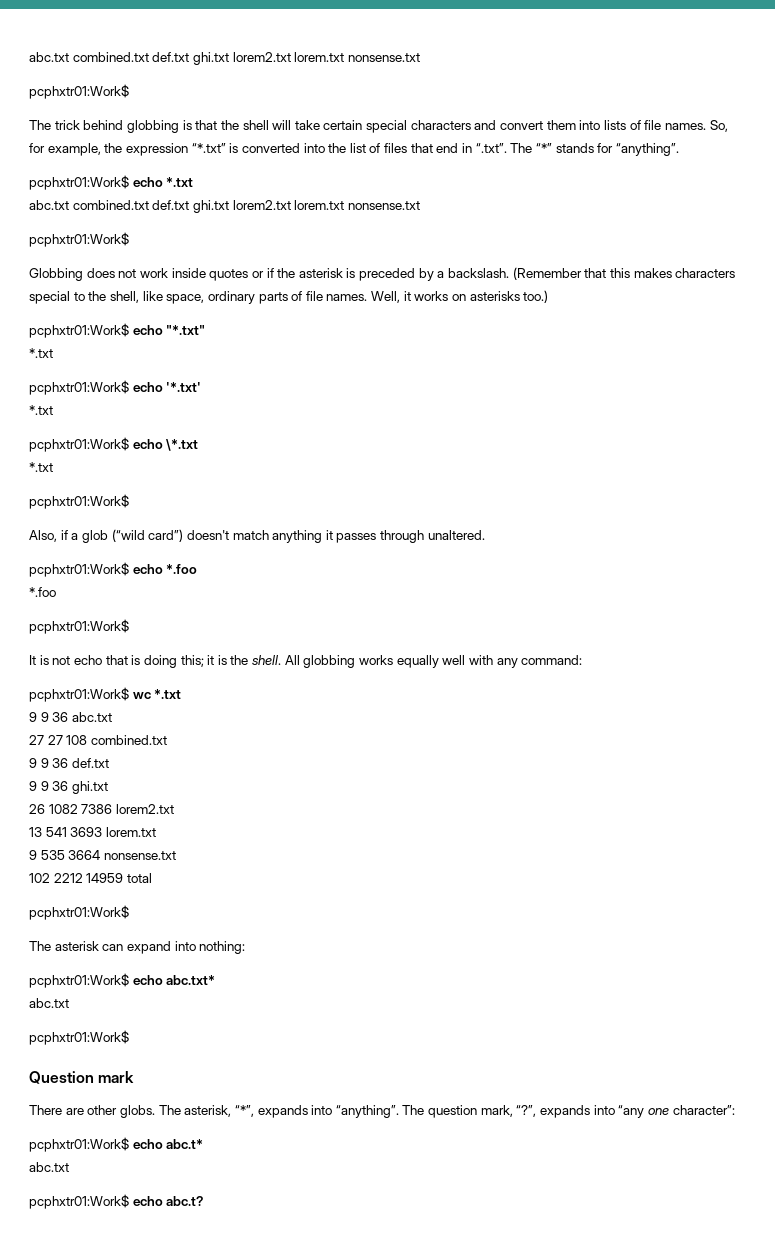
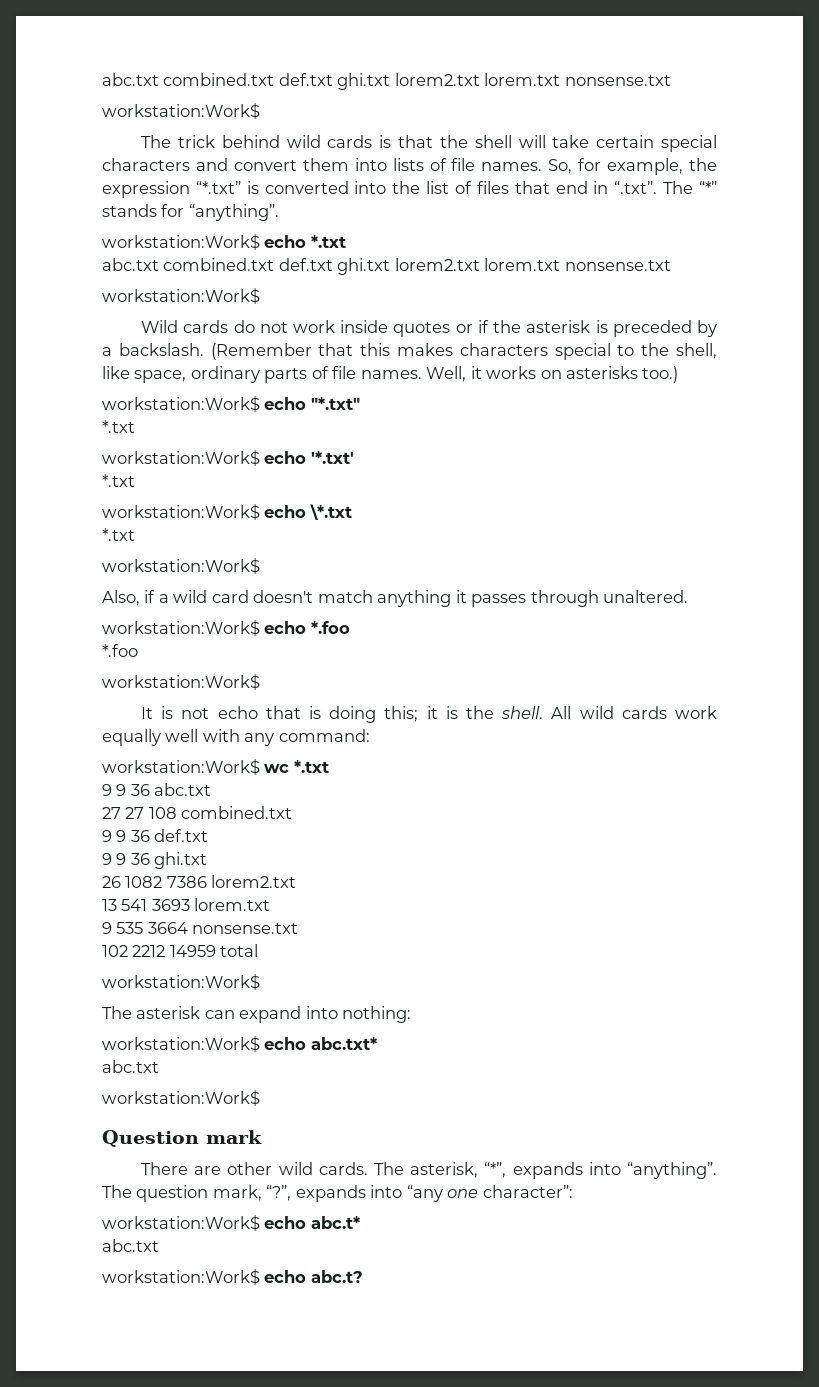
[29,52,420,65] [29,84,129,99] abc.txt combined.txt def.txt ghi.txt lorem2.txt lorem.txt nonsense.txt // pcphxtr01:Work$ -> [102,73,671,90] [102,103,260,119] abc.txt combined.txt def.txt ghi.txt lorem2.txt lorem.txt nonsense.txt // workstation:Work$
[126,120,179,133] globbing -> [286,135,373,148] wild cards
[29,175,129,190] pcphxtr01:Work$ -> [102,234,260,250] workstation:Work$
[29,232,129,247] [29,268,115,281] pcphxtr01:Work$ // Globbing does -> [102,288,260,304] [141,320,255,333] workstation:Work$ // Wild cards do
[29,323,129,338] pcphxtr01:Work$ -> [102,396,260,412] workstation:Work$
[29,380,129,395] pcphxtr01:Work$ -> [102,450,260,466] workstation:Work$
[29,437,129,452] pcphxtr01:Work$ -> [102,504,260,520] workstation:Work$
[29,494,129,509] pcphxtr01:Work$ -> [102,558,260,574] workstation:Work$
[81,529,184,543] glob (“wild card”) -> [173,590,249,603] wild card
[29,562,129,577] pcphxtr01:Work$ -> [102,620,260,636] workstation:Work$
[29,619,129,634] pcphxtr01:Work$ -> [102,674,260,690] workstation:Work$
[303,655,394,668] globbing works -> [579,706,717,719] wild cards work
[29,687,129,702] pcphxtr01:Work$ -> [102,759,260,775] workstation:Work$
[29,905,129,920] pcphxtr01:Work$ -> [102,974,260,990] workstation:Work$
[29,973,129,988] pcphxtr01:Work$ -> [102,1036,260,1052] workstation:Work$
[29,1030,129,1045] pcphxtr01:Work$ -> [102,1090,260,1106] workstation:Work$
[119,1105,155,1118] globs. -> [278,1162,368,1175] wild cards.
[29,1137,129,1152] pcphxtr01:Work$ -> [102,1215,260,1231] workstation:Work$
[29,1194,129,1209] pcphxtr01:Work$ -> [102,1269,260,1285] workstation:Work$

